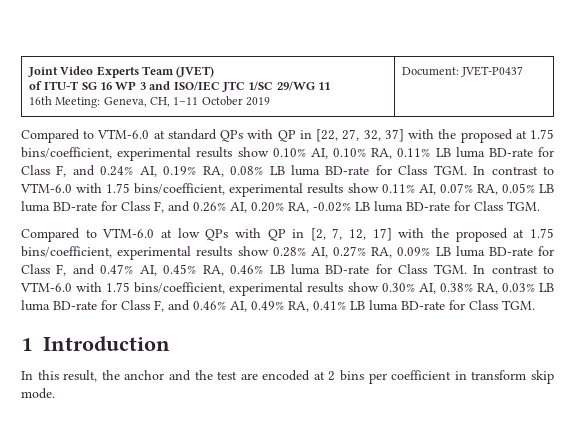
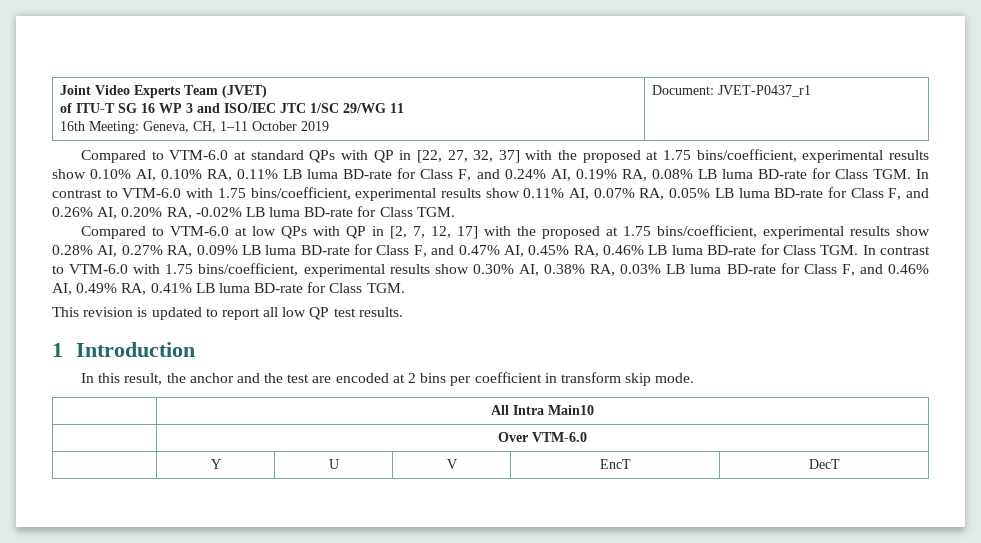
[461,66,524,77] JVET-P0437 -> [718,85,812,97] JVET-P0437_r1
(535, 305) none -> [52,307,403,320] // This revision is updated to report all low QP test results.
(55, 393) none -> [491,405,594,415] [498,432,587,442] [210,459,221,469] [328,459,339,469] [446,459,457,469] [599,459,631,469] [808,459,840,469] // | All Intra Main10 // | Over VTM-6.0 // | Y | U | V | EncT | DecT

